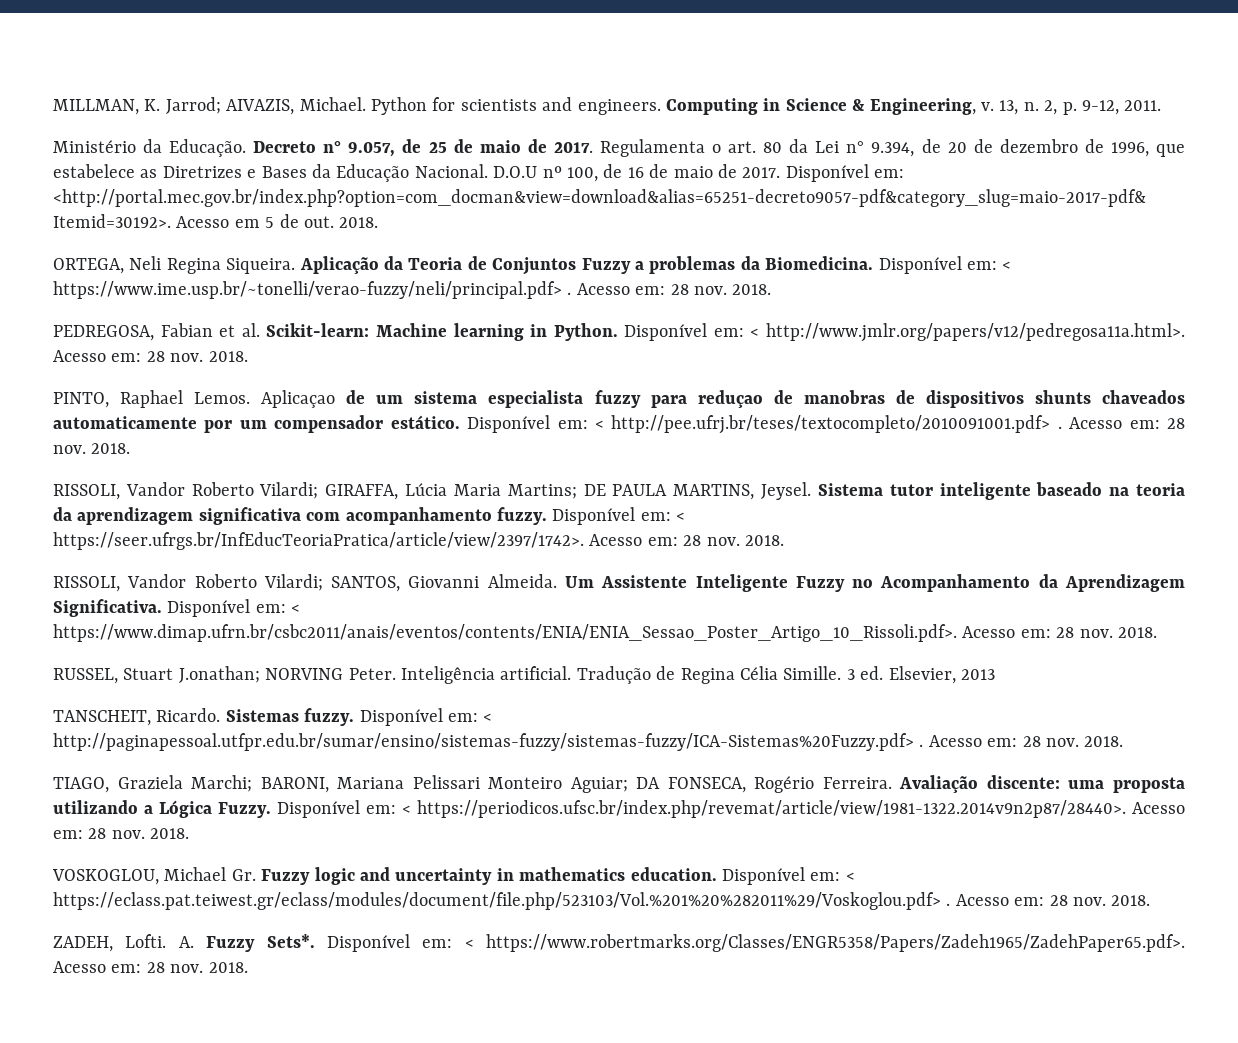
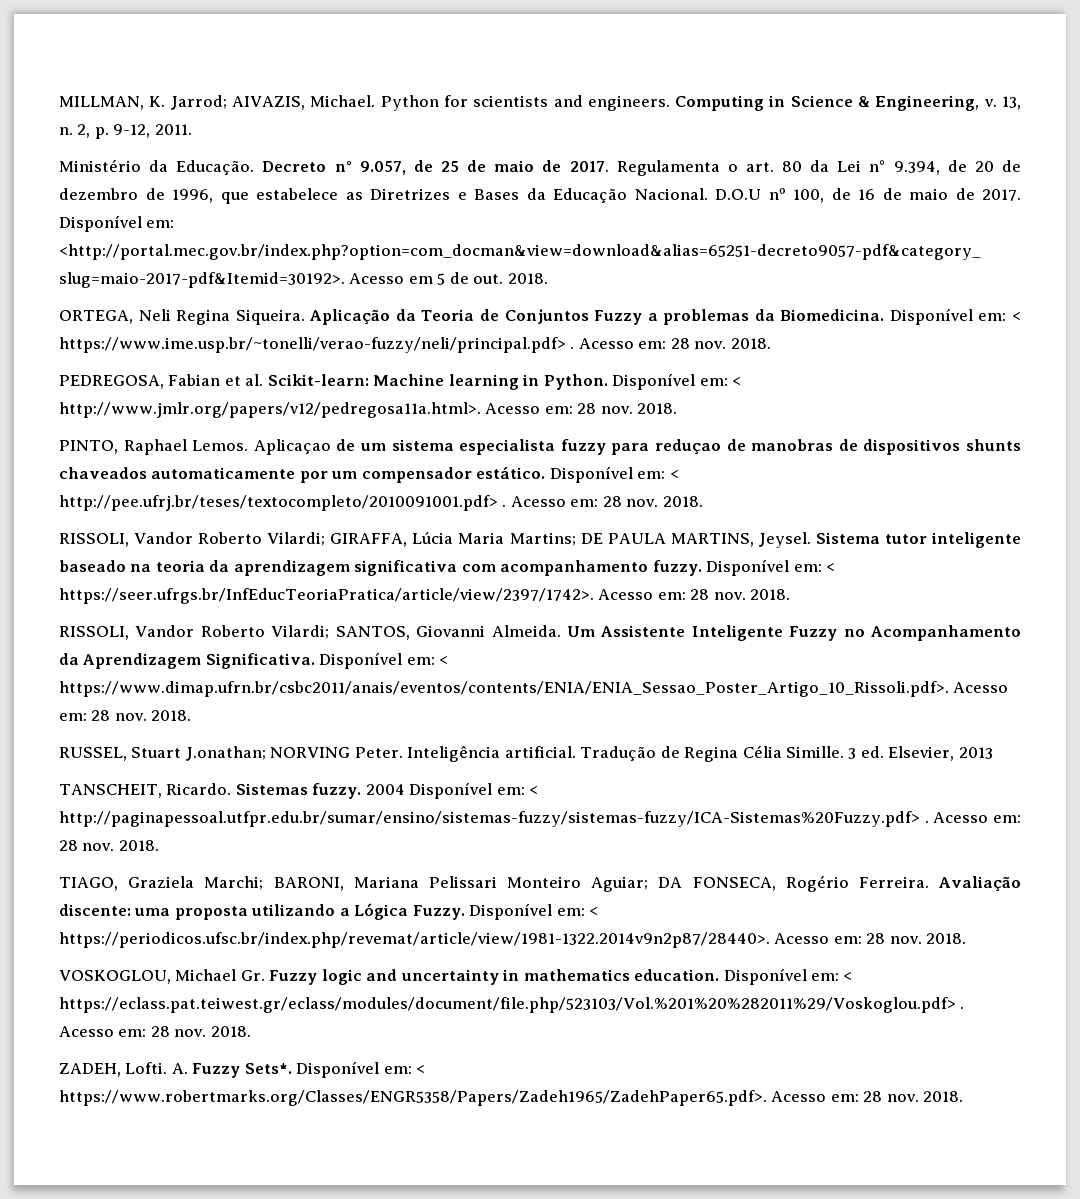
(355, 717) none -> [365,784,405,795] 2004

